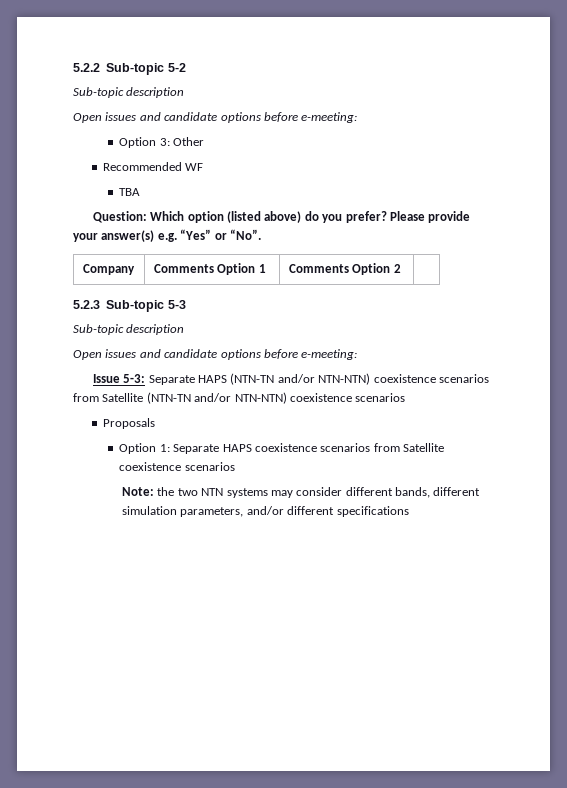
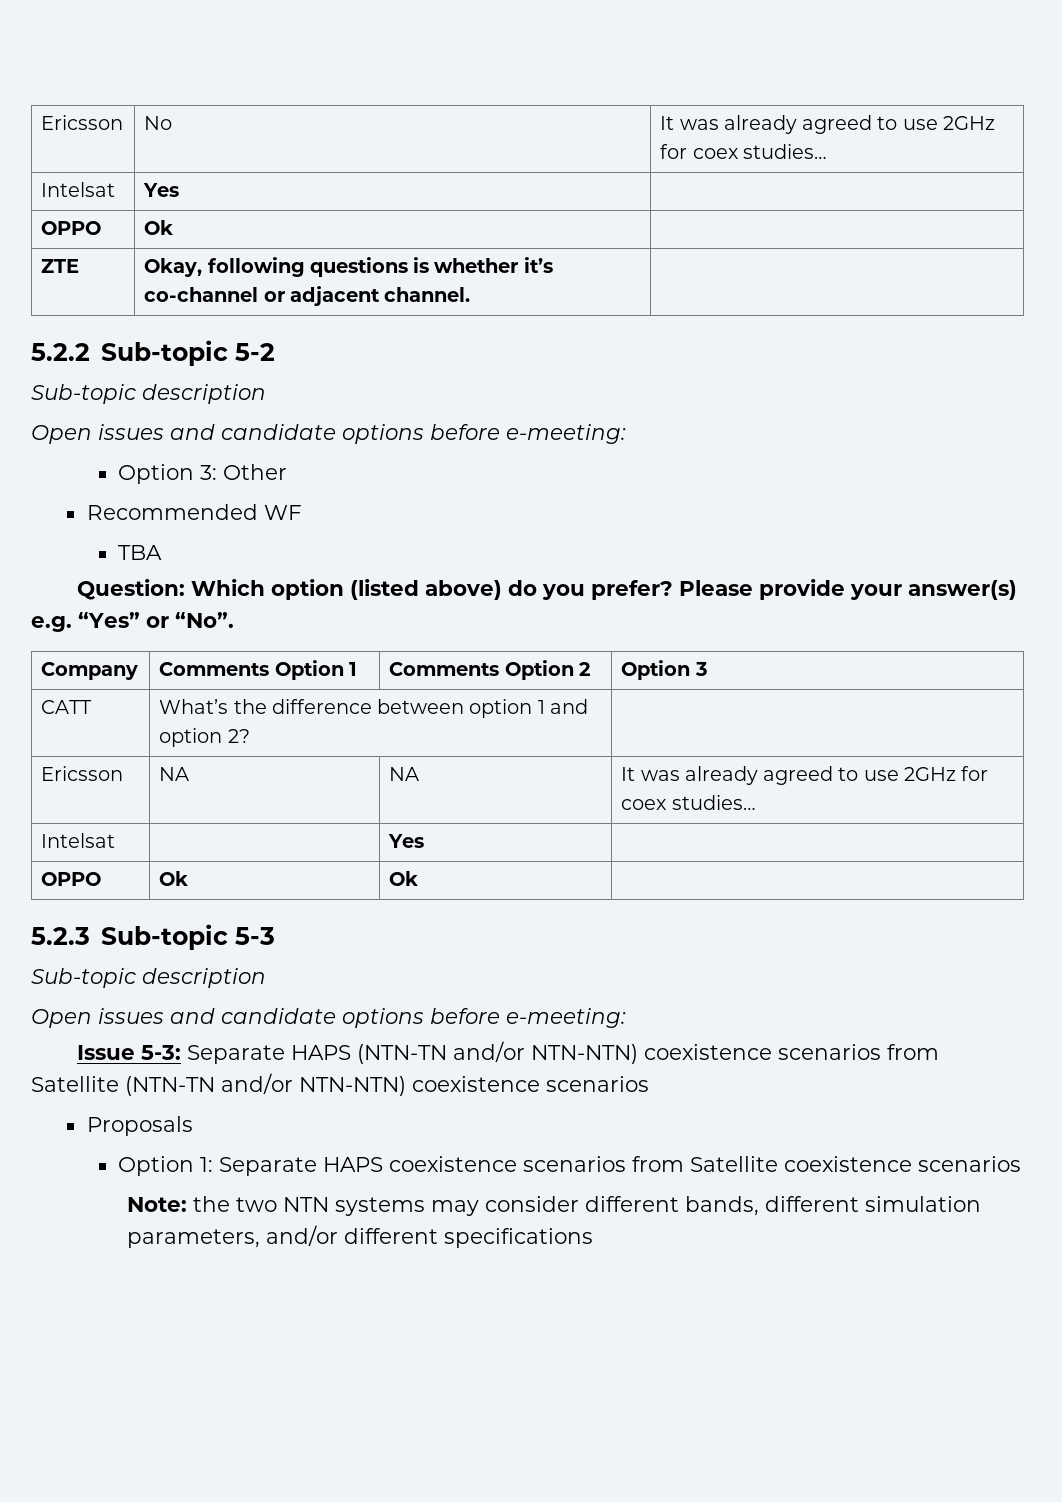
(73, 67) none -> [41,115,124,130] [144,116,173,130] [660,115,995,134] [660,144,827,159] [41,182,116,197] [143,183,180,197] [41,221,102,235] [144,220,174,235] [41,259,80,273] [144,257,553,277] [144,286,471,306] Ericsson | No | It was already agreed to use 2GHz for coex studies… // Intelsat | Yes | // OPPO | Ok | // ZTE | Okay, following questions is whether it’s co-channel or adjacent channel. | //
(401, 268) none -> [621,660,708,680] [41,700,93,714] [159,699,588,718] [159,728,250,747] [41,766,124,781] [159,767,190,781] [389,767,420,781] [621,766,989,785] [621,795,756,810] [41,833,116,848] [388,834,425,848] [41,872,102,886] [159,871,189,886] [389,871,419,886] | Option 3 // CATT | What’s the difference between option 1 and option 2? | // Ericsson | NA | NA | It was already agreed to use 2GHz for coex studies… // Intelsat | | Yes | // OPPO | Ok | Ok

